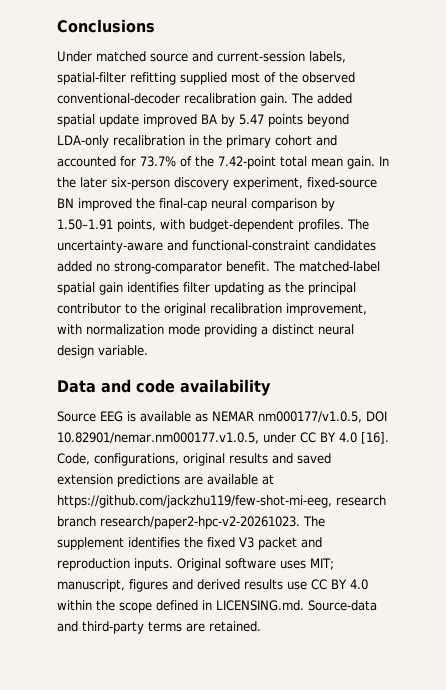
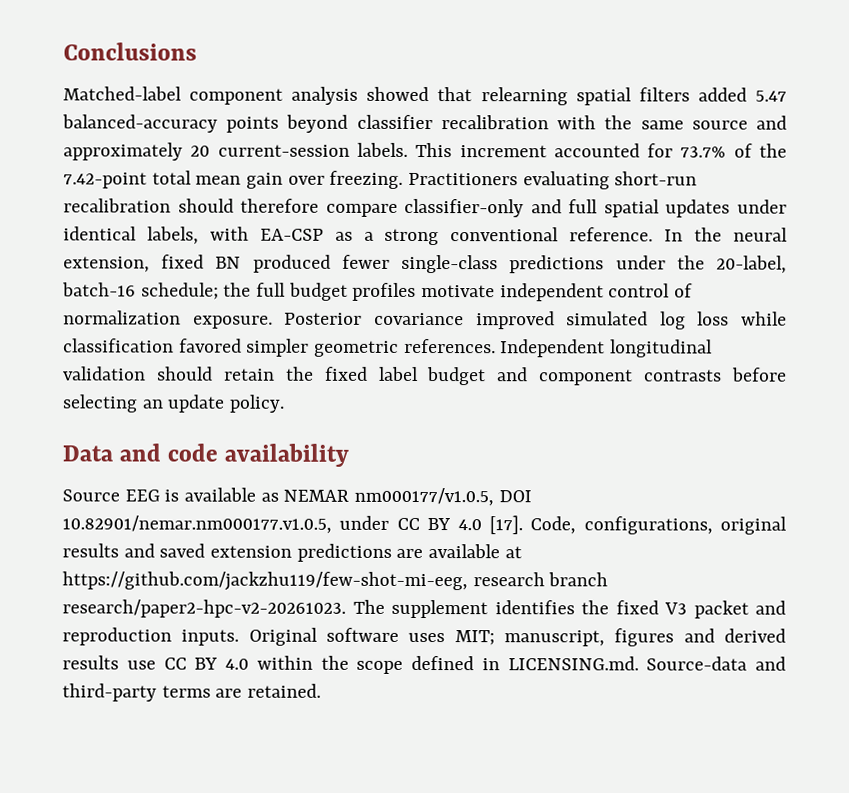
[57,51,346,63] [57,72,355,85] [57,93,352,106] [57,114,349,127] [57,135,337,148] Under matched source and current-session labels, spatial-filter refitting supplied most of the observed conventional-decoder recalibration gain. The added spatial update improved BA by 5.47 points beyond LDA-only recalibration in the primary cohort and -> [63,86,787,106] [62,114,787,133] [63,142,547,161] Matched-label component analysis showed that relearning spatial filters added 5.47 balanced-accuracy points beyond classifier recalibration with the same source and approximately 20 current-session labels. This increment
[347,156,389,169] [57,177,377,190] [57,198,335,211] [57,219,369,232] [57,240,376,253] [57,261,380,274] [57,282,356,295] [57,303,367,316] [57,324,354,337] [57,345,148,358] gain. In the later six-person discovery experiment, fixed-source BN improved the final-cap neural comparison by 1.50–1.91 points, with budget-dependent profiles. The uncertainty-aware and functional-constraint candidates added no strong-comparator benefit. The matched-label spatial gain identifies filter updating as the principal contributor to the original recalibration improvement, with normalization mode providing a distinct neural design variable. -> [246,170,698,190] [63,198,787,218] [63,226,789,246] [63,254,787,274] [62,282,694,302] [63,310,787,330] [63,338,714,358] [63,366,787,386] [62,394,286,413] gain over freezing. Practitioners evaluating short-run recalibration should therefore compare classifier-only and full spatial updates under identical labels, with EA-CSP as a strong conventional reference. In the neural extension, fixed BN produced fewer single-class predictions under the 20-label, batch-16 schedule; the full budget profiles motivate independent control of normalization exposure. Posterior covariance improved simulated log loss while classification favored simpler geometric references. Independent longitudinal validation should retain the fixed label budget and component contrasts before selecting an update policy.
[360,432,389,444] [16]. -> [488,515,523,535] [17].

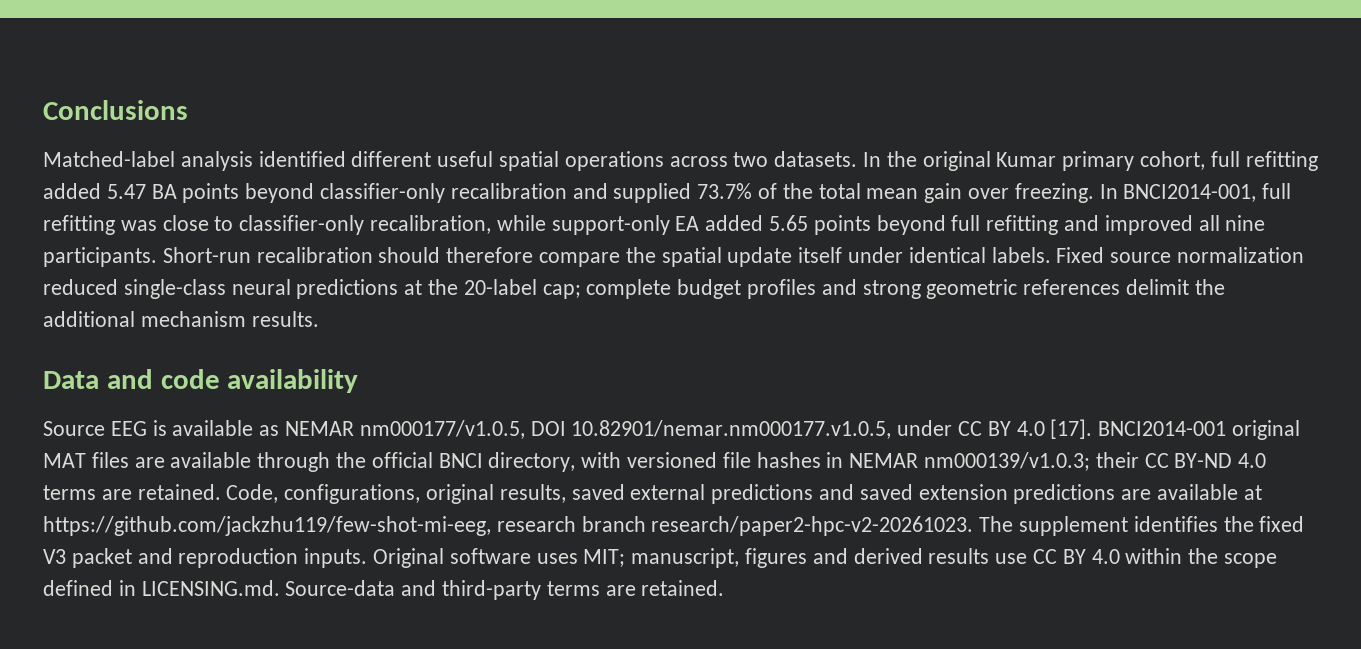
[189,86,690,106] component analysis showed that relearning spatial filters -> [180,151,1318,171] analysis identified different useful spatial operations across two datasets. In the original Kumar primary cohort, full refitting
[62,114,787,133] [63,142,674,161] balanced-accuracy points beyond classifier recalibration with the same source and approximately 20 current-session labels. This increment accounted for -> [151,183,692,203] BA points beyond classifier-only recalibration and supplied
[63,172,147,189] 7.42-point -> (813, 191) none
[408,171,698,190] [63,198,787,218] [63,226,789,246] [63,254,787,274] [62,282,694,302] [63,310,787,330] [63,338,714,358] [63,366,787,386] [62,394,286,413] Practitioners evaluating short-run recalibration should therefore compare classifier-only and full spatial updates under identical labels, with EA-CSP as a strong conventional reference. In the neural extension, fixed BN produced fewer single-class predictions under the 20-label, batch-16 schedule; the full budget profiles motivate independent control of normalization exposure. Posterior covariance improved simulated log loss while classification favored simpler geometric references. Independent longitudinal validation should retain the fixed label budget and component contrasts before selecting an update policy. -> [1099,183,1292,202] [43,215,1266,235] [43,247,1305,267] [43,279,1225,299] [43,311,319,327] In BNCI2014-001, full refitting was close to classifier-only recalibration, while support-only EA added 5.65 points beyond full refitting and improved all nine participants. Short-run recalibration should therefore compare the spatial update itself under identical labels. Fixed source normalization reduced single-class neural predictions at the 20-label cap; complete budget profiles and strong geometric references delimit the additional mechanism results.
[530,516,787,535] [62,543,119,558] Code, configurations, original results -> [1098,420,1301,440] [43,452,1267,472] [43,484,814,504] BNCI2014-001 original MAT files are available through the official BNCI directory, with versioned file hashes in NEMAR nm000139/v1.0.3; their CC BY-ND 4.0 terms are retained. Code, configurations, original results, saved external predictions

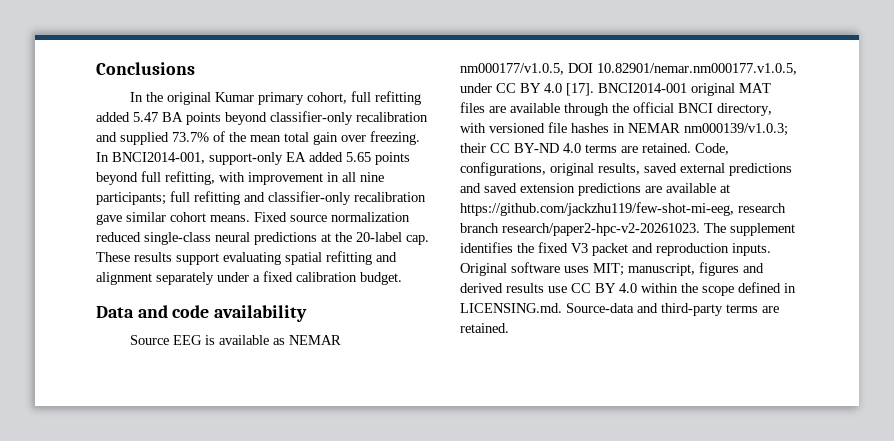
[43,151,858,171] Matched-label analysis identified different useful spatial operations across two datasets. -> (195, 68) none
[818,183,919,199] total mean -> [250,132,309,142] mean total
[1262,183,1292,199] [43,215,546,235] full refitting was close to classifier-only recalibration, while -> (205, 158) none
[986,215,1266,235] [43,247,1051,267] refitting and improved all nine participants. Short-run recalibration should therefore compare the spatial update itself under identical labels. -> [165,171,384,185] [96,191,426,205] [96,212,250,225] refitting, with improvement in all nine participants; full refitting and classifier-only recalibration gave similar cohort means.
[542,279,1225,299] [43,311,319,327] cap; complete budget profiles and strong geometric references delimit the additional mechanism results. -> [406,235,429,245] [96,251,397,265] [96,271,402,285] cap. These results support evaluating spatial refitting and alignment separately under a fixed calibration budget.

